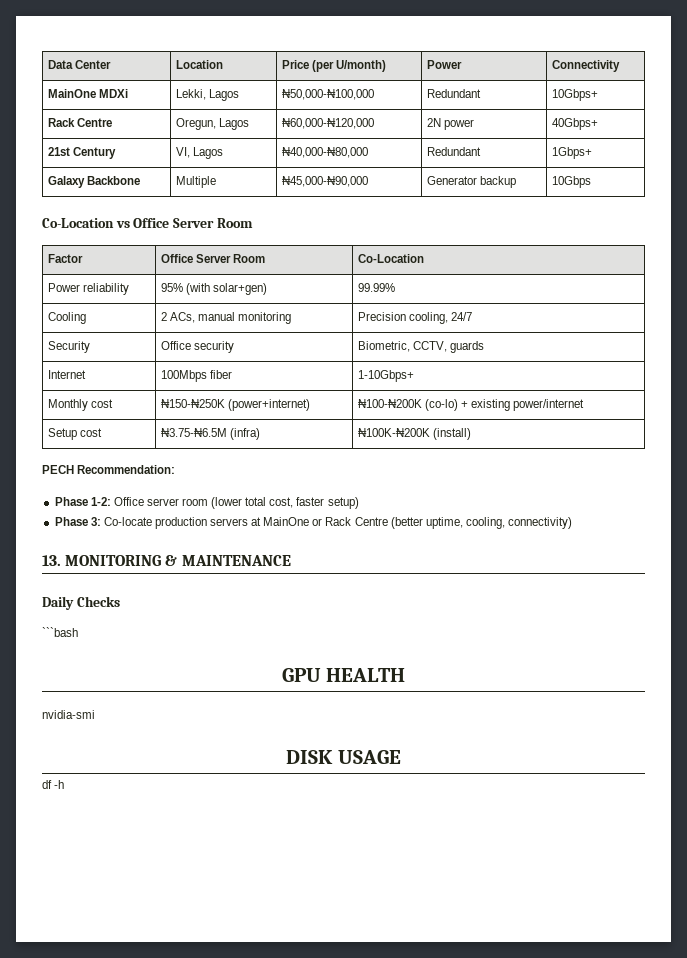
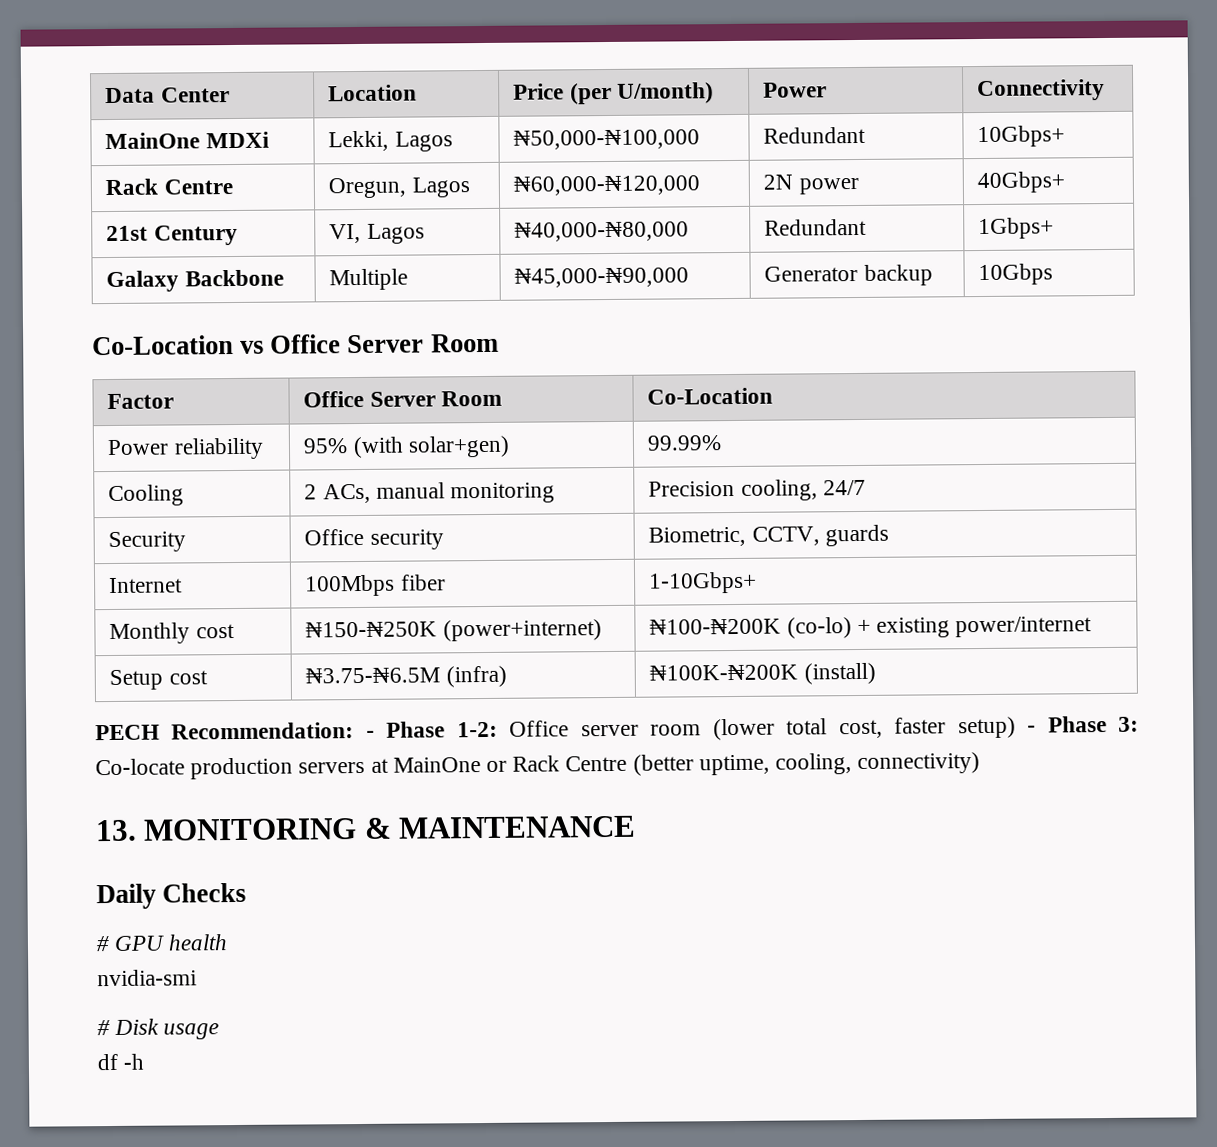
(176, 469) // -> [365,730,375,738] -
(359, 503) // -> [1027,725,1037,733] -
[42,627,78,637] [281,668,406,682] [42,710,95,719] [286,750,401,764] ```bash // GPU HEALTH // nvidia-smi // DISK USAGE -> [96,934,229,952] [97,969,197,987] [97,1018,220,1040] # GPU health // nvidia-smi // # Disk usage

